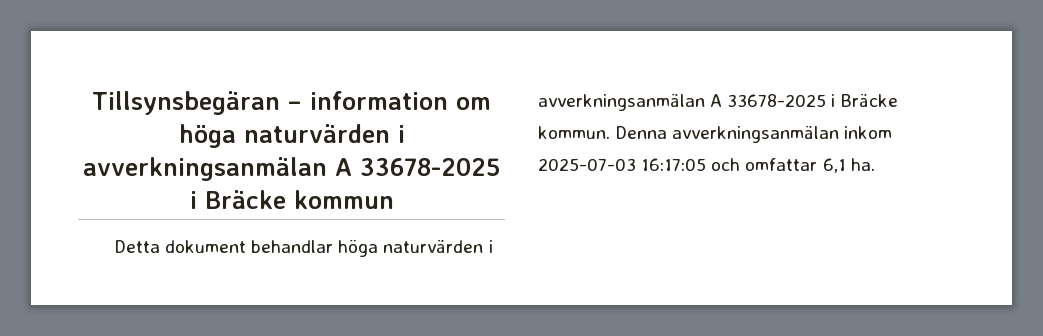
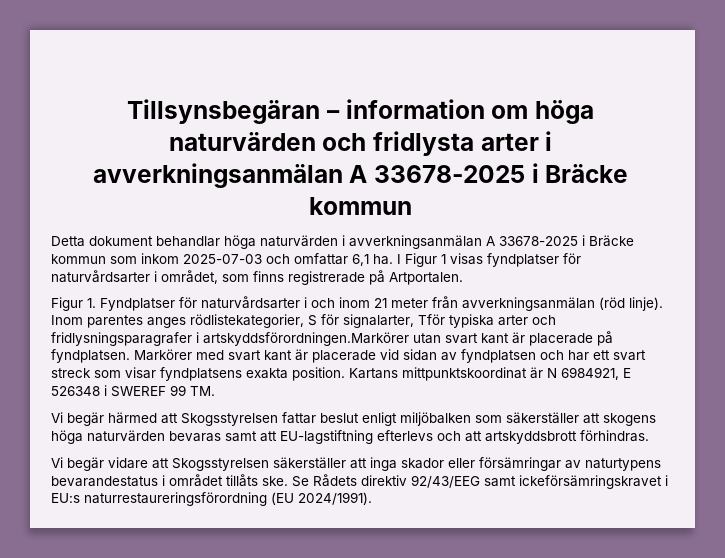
(390, 133) none -> [322,131,539,156] och fridlysta arter
[538,126,840,143] kommun. Denna avverkningsanmälan -> [51,254,137,264] kommun som
[641,158,707,171] 16:17:05 -> (262, 259) none
(875, 164) none -> [397,253,581,267] [51,270,463,285] [51,296,663,311] [51,314,556,328] [51,331,613,346] [51,349,646,363] [51,367,631,381] [51,385,215,397] [51,412,656,426] [51,430,649,444] [51,457,661,471] [51,474,668,489] [51,492,372,506] I Figur 1 visas fyndplatser för naturvårdsarter i området, som finns registrerade på Artportalen. // Figur 1. Fyndplatser för naturvårdsarter i och inom 21 meter från avverkningsanmälan (röd linje). Inom parentes anges rödlistekategorier, S för signalarter, Tför typiska arter och fridlysningsparagrafer i artskyddsförordningen.Markörer utan svart kant är placerade på fyndplatsen. Markörer med svart kant är placerade vid sidan av fyndplatsen och har ett svart streck som visar fyndplatsens exakta position. Kartans mittpunktskoordinat är N 6984921, E 526348 i SWEREF 99 TM. // Vi begär härmed att Skogsstyrelsen fattar beslut enligt miljöbalken som säkerställer att skogens höga naturvärden bevaras samt att EU-lagstiftning efterlevs och att artskyddsbrott förhindras. // Vi begär vidare att Skogsstyrelsen säkerställer att inga skador eller försämringar av naturtypens bevarandestatus i området tillåts ske. Se Rådets direktiv 92/43/EEG samt ickeförsämringskravet i EU:s naturrestaureringsförordning (EU 2024/1991).

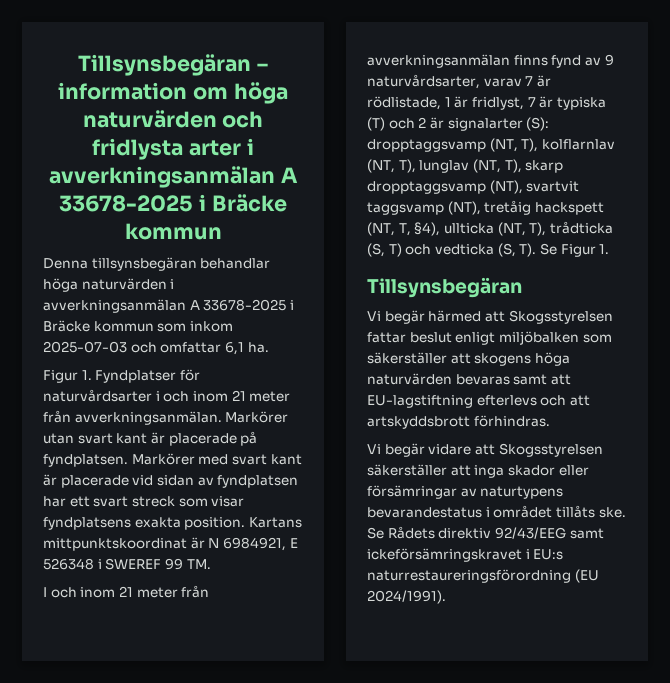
[51,236,153,247] Detta dokument -> [43,257,197,271] Denna tillsynsbegäran
[397,253,581,267] [51,270,463,285] I Figur 1 visas fyndplatser för naturvårdsarter i området, som finns registrerade på Artportalen. -> (269, 347) none
[462,297,663,311] [51,314,556,328] [51,332,409,346] avverkningsanmälan (röd linje). Inom parentes anges rödlistekategorier, S för signalarter, Tför typiska arter och fridlysningsparagrafer i artskyddsförordningen.Markörer -> [74,411,289,425] avverkningsanmälan. Markörer
[540,350,564,360] och -> (299, 481) none
(215, 391) none -> [43,585,210,598] [367,54,614,68] [367,74,551,89] [367,96,606,110] [367,117,550,131] [367,138,615,152] [367,159,564,173] [367,180,580,194] [367,200,604,215] [367,221,613,236] [367,243,610,257] [367,277,522,298] // I och inom 21 meter från avverkningsanmälan finns fynd av 9 naturvårdsarter, varav 7 är rödlistade, 1 är fridlyst, 7 är typiska (T) och 2 är signalarter (S): dropptaggsvamp (NT, T), kolflarnlav (NT, T), lunglav (NT, T), skarp dropptaggsvamp (NT), svartvit taggsvamp (NT), tretåig hackspett (NT, T, §4), ullticka (NT, T), trådticka (S, T) och vedticka (S, T). Se Figur 1. // Tillsynsbegäran

